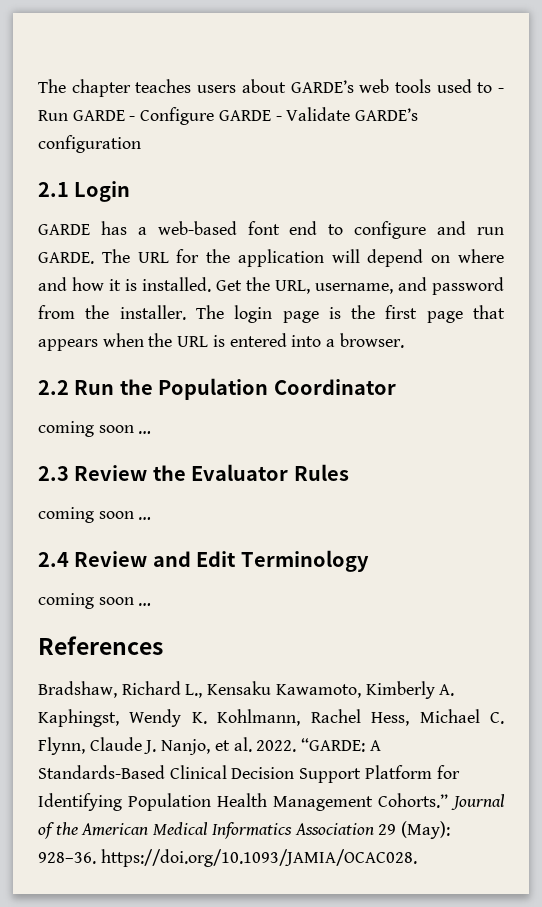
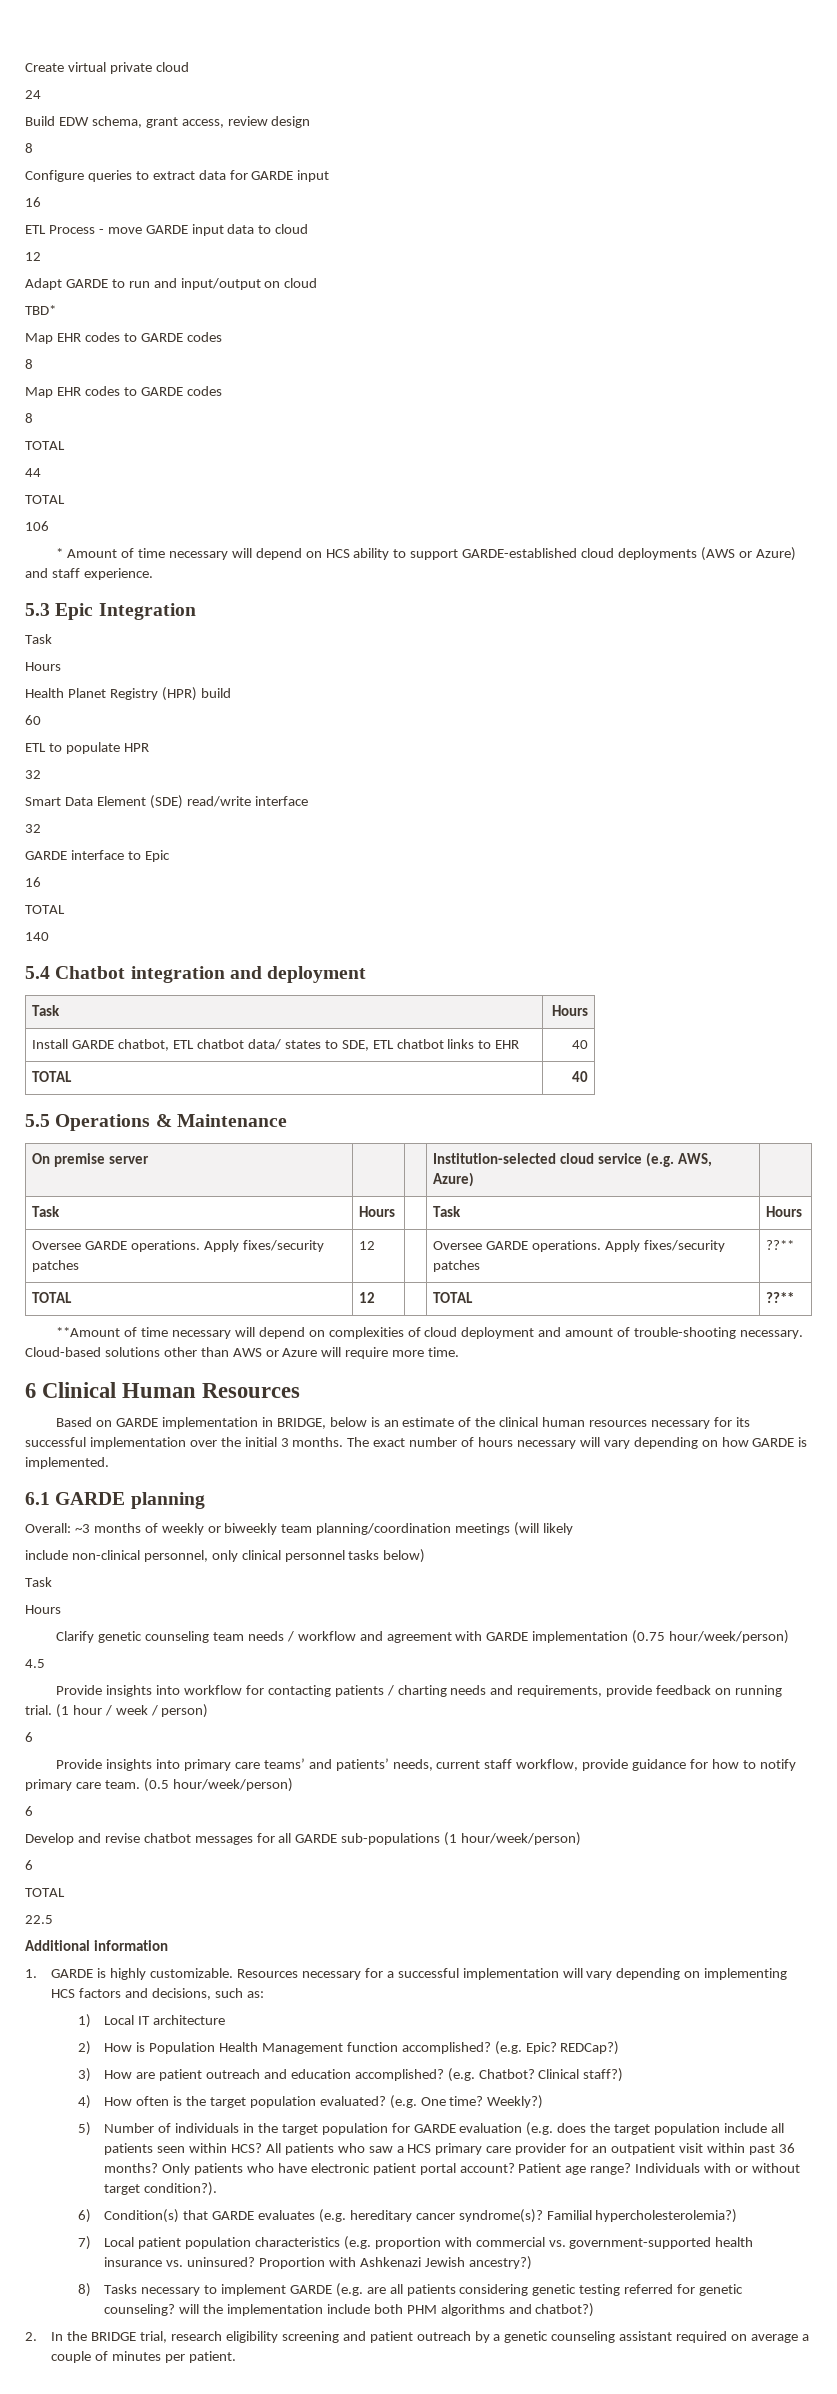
[38,79,504,97] [38,107,419,125] [38,135,141,153] [38,181,131,202] [38,221,505,239] [38,249,504,267] [38,277,504,295] [38,305,506,323] [38,333,404,351] [38,378,396,400] [38,421,152,437] [38,464,349,481] [38,507,152,523] [38,550,369,572] [38,593,152,609] [38,636,163,655] [38,681,455,699] [38,709,505,727] [38,737,381,755] [38,765,460,783] [38,793,505,811] [38,821,451,839] [38,849,417,867] The chapter teaches users about GARDE’s web tools used to - Run GARDE - Configure GARDE - Validate GARDE’s configuration // 2.1 Login // GARDE has a web-based font end to configure and run GARDE. The URL for the application will depend on where and how it is installed. Get the URL, username, and password from the installer. The login page is the first page that appears when the URL is entered into a browser. // 2.2 Run the Population Coordinator // coming soon … // 2.3 Review the Evaluator Rules // coming soon … // 2.4 Review and Edit Terminology // coming soon … // References // Bradshaw, Richard L., Kensaku Kawamoto, Kimberly A. Kaphingst, Wendy K. Kohlmann, Rachel Hess, Michael C. Flynn, Claude J. Nanjo, et al. 2022. “GARDE: A Standards-Based Clinical Decision Support Platform for Identifying Population Health Management Cohorts.” Journal of the American Medical Informatics Association 29 (May): 928–36. https://doi.org/10.1093/JAMIA/OCAC028. -> [25,62,189,74] [25,90,41,99] [25,116,311,128] [25,143,33,153] [25,170,330,182] [25,197,41,207] [25,224,309,236] [25,252,41,261] [25,278,318,290] [25,305,56,315] [25,332,222,344] [25,359,33,369] [25,386,222,398] [25,413,33,423] [25,441,65,450] [25,468,41,477] [25,495,65,504] [25,521,49,531] [56,547,796,561] [25,568,153,580] [25,603,196,620] [25,634,52,644] [25,662,61,671] [25,687,231,701] [25,715,41,725] [25,742,149,754] [25,770,41,779] [25,795,308,809] [25,824,41,833] [25,850,170,862] [25,877,41,887] [25,905,65,914] [25,932,49,941] [25,966,367,983] [32,1005,61,1016] [551,1005,588,1016] [32,1039,520,1051] [571,1040,588,1049] [32,1071,73,1082] [571,1071,588,1082] [25,1114,287,1131] [32,1153,150,1167] [433,1152,713,1167] [433,1172,475,1187] [32,1206,61,1217] [359,1206,396,1217] [433,1206,462,1217] [766,1206,803,1217] [32,1240,325,1252] [32,1260,80,1272] [359,1241,376,1250] [433,1240,726,1252] [433,1260,481,1272] [766,1240,795,1250] [32,1292,73,1303] [359,1292,376,1303] [433,1292,474,1303] [766,1292,795,1303] [56,1327,803,1339] [25,1347,460,1359] [25,1382,301,1398] [56,1417,750,1429] [25,1437,808,1449] [25,1457,109,1469] [25,1492,205,1509] [25,1522,574,1536] [25,1549,426,1563] [25,1577,52,1587] [25,1605,61,1614] [56,1630,790,1644] [25,1659,45,1668] [56,1685,782,1697] [25,1704,209,1718] [25,1732,33,1742] [56,1758,796,1771] [25,1778,293,1792] [25,1806,33,1816] [25,1832,582,1846] [25,1860,33,1870] [25,1888,65,1897] [25,1915,53,1924] [25,1940,168,1951] [25,1968,788,1980] [51,1988,264,2000] [77,2014,226,2028] [77,2041,620,2055] [77,2068,624,2082] [77,2095,544,2109] [77,2122,784,2136] [104,2143,795,2155] [104,2163,800,2175] [104,2182,218,2196] [77,2209,738,2223] [77,2236,754,2250] [104,2256,532,2270] [77,2283,743,2297] [104,2303,595,2317] [25,2331,809,2343] [51,2351,237,2363] Create virtual private cloud // 24 // Build EDW schema, grant access, review design // 8 // Configure queries to extract data for GARDE input // 16 // ETL Process - move GARDE input data to cloud // 12 // Adapt GARDE to run and input/output on cloud // TBD* // Map EHR codes to GARDE codes // 8 // Map EHR codes to GARDE codes // 8 // TOTAL // 44 // TOTAL // 106 // * Amount of time necessary will depend on HCS ability to support GARDE-established cloud deployments (AWS or Azure) and staff experience. // 5.3 Epic Integration // Task // Hours // Health Planet Registry (HPR) build // 60 // ETL to populate HPR // 32 // Smart Data Element (SDE) read/write interface // 32 // GARDE interface to Epic // 16 // TOTAL // 140 // 5.4 Chatbot integration and deployment // Task | Hours // Install GARDE chatbot, ETL chatbot data/ states to SDE, ETL chatbot links to EHR | 40 // TOTAL | 40 // 5.5 Operations & Maintenance // On premise server | | | Institution-selected cloud service (e.g. AWS, Azure) | // Task | Hours | | Task | Hours // Oversee GARDE operations. Apply fixes/security patches | 12 | | Oversee GARDE operations. Apply fixes/security patches | ??** // TOTAL | 12 | | TOTAL | ??** // **Amount of time necessary will depend on complexities of cloud deployment and amount of trouble-shooting necessary. Cloud-based solutions other than AWS or Azure will require more time. // 6 Clinical Human Resources // Based on GARDE implementation in BRIDGE, below is an estimate of the clinical human resources necessary for its successful implementation over the initial 3 months. The exact number of hours necessary will vary depending on how GARDE is implemented. // 6.1 GARDE planning // Overall: ~3 months of weekly or biweekly team planning/coordination meetings (will likely // include non-clinical personnel, only clinical personnel tasks below) // Task // Hours // Clarify genetic counseling team needs / workflow and agreement with GARDE implementation (0.75 hour/week/person) // 4.5 // Provide insights into workflow for contacting patients / charting needs and requirements, provide feedback on running trial. (1 hour / week / person) // 6 // Provide insights into primary care teams’ and patients’ needs, current staff workflow, provide guidance for how to notify primary care team. (0.5 hour/week/person) // 6 // Develop and revise chatbot messages for all GARDE sub-populations (1 hour/week/person) // 6 // TOTAL // 22.5 // Additional information // 1. GARDE is highly customizable. Resources necessary for a successful implementation will vary depending on implementing HCS factors and decisions, such as: // 1) Local IT architecture // 2) How is Population Health Management function accomplished? (e.g. Epic? REDCap?) // 3) How are patient outreach and education accomplished? (e.g. Chatbot? Clinical staff?) // 4) How often is the target population evaluated? (e.g. One time? Weekly?) // 5) Number of individuals in the target population for GARDE evaluation (e.g. does the target population include all patients seen within HCS? All patients who saw a HCS primary care provider for an outpatient visit within past 36 months? Only patients who have electronic patient portal account? Patient age range? Individuals with or without target condition?). // 6) Condition(s) that GARDE evaluates (e.g. hereditary cancer syndrome(s)? Familial hypercholesterolemia?) // 7) Local patient population characteristics (e.g. proportion with commercial vs. government-supported health insurance vs. uninsured? Proportion with Ashkenazi Jewish ancestry?) // 8) Tasks necessary to implement GARDE (e.g. are all patients considering genetic testing referred for genetic counseling? will the implementation include both PHM algorithms and chatbot?) // 2. In the BRIDGE trial, research eligibility screening and patient outreach by a genetic counseling assistant required on average a couple of minutes per patient.

